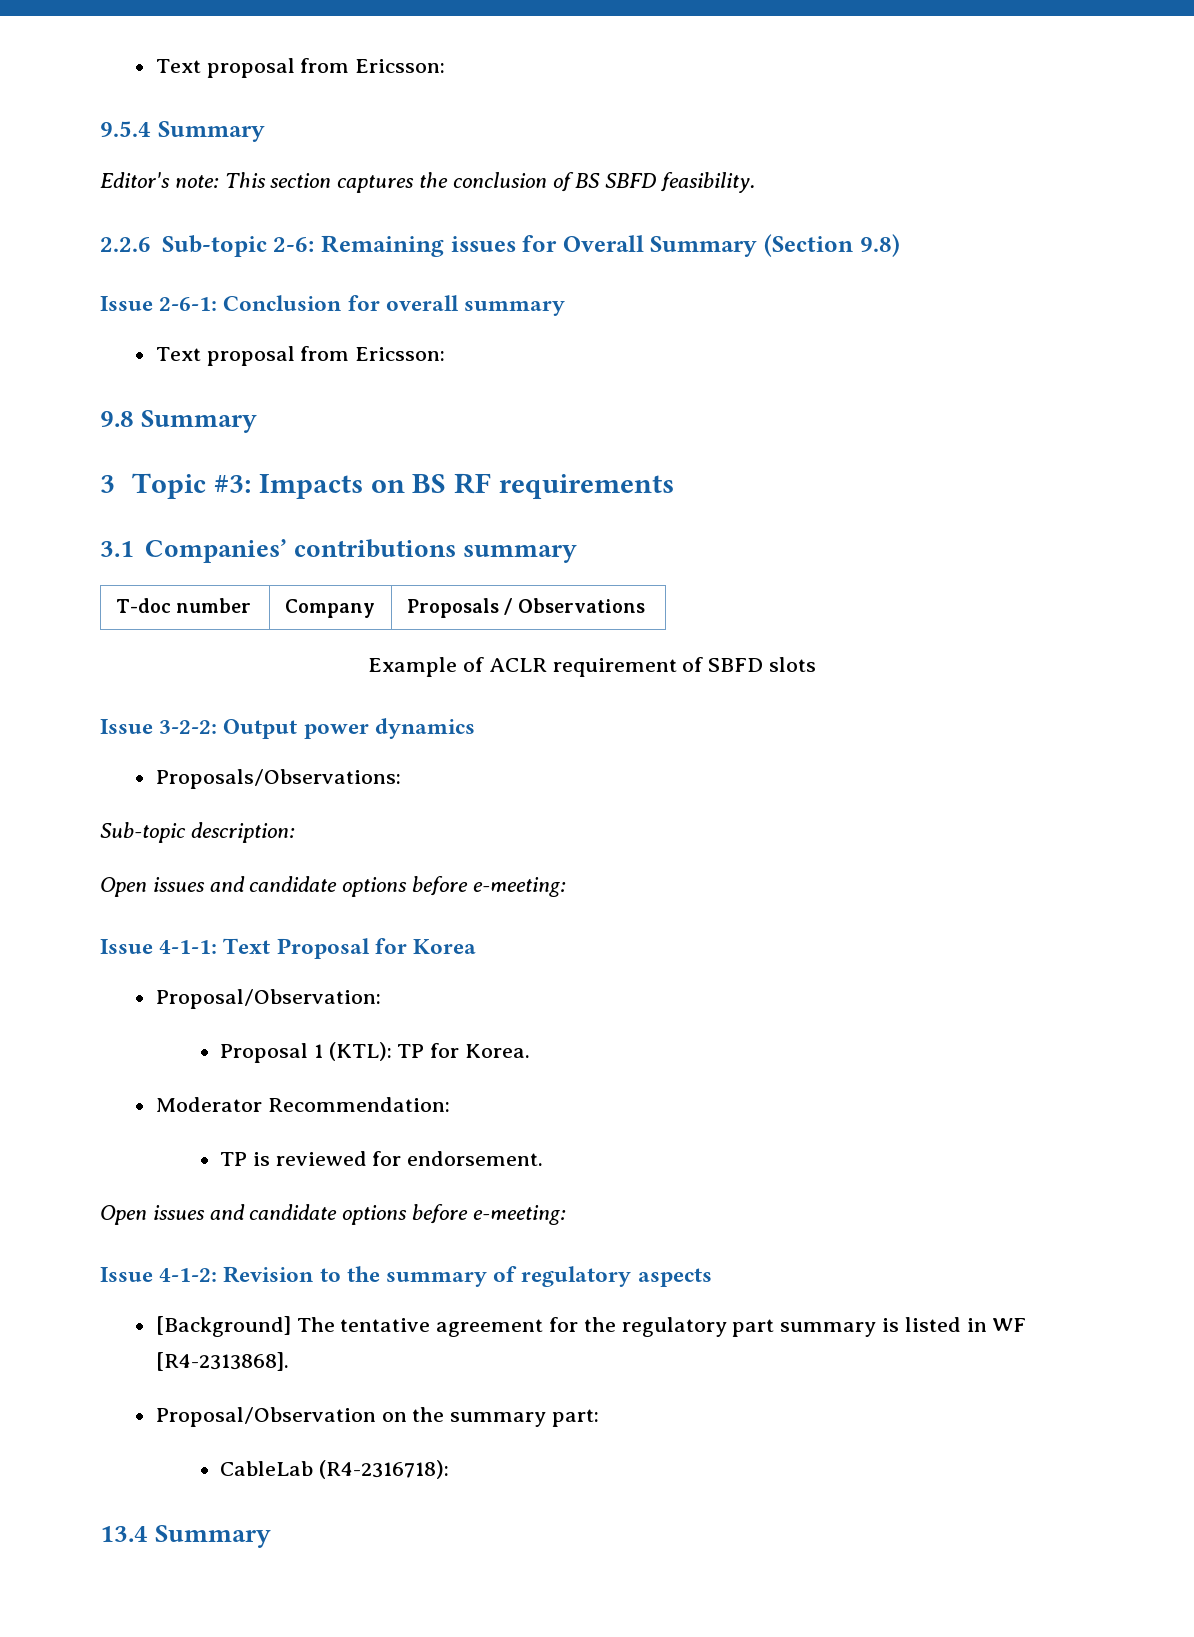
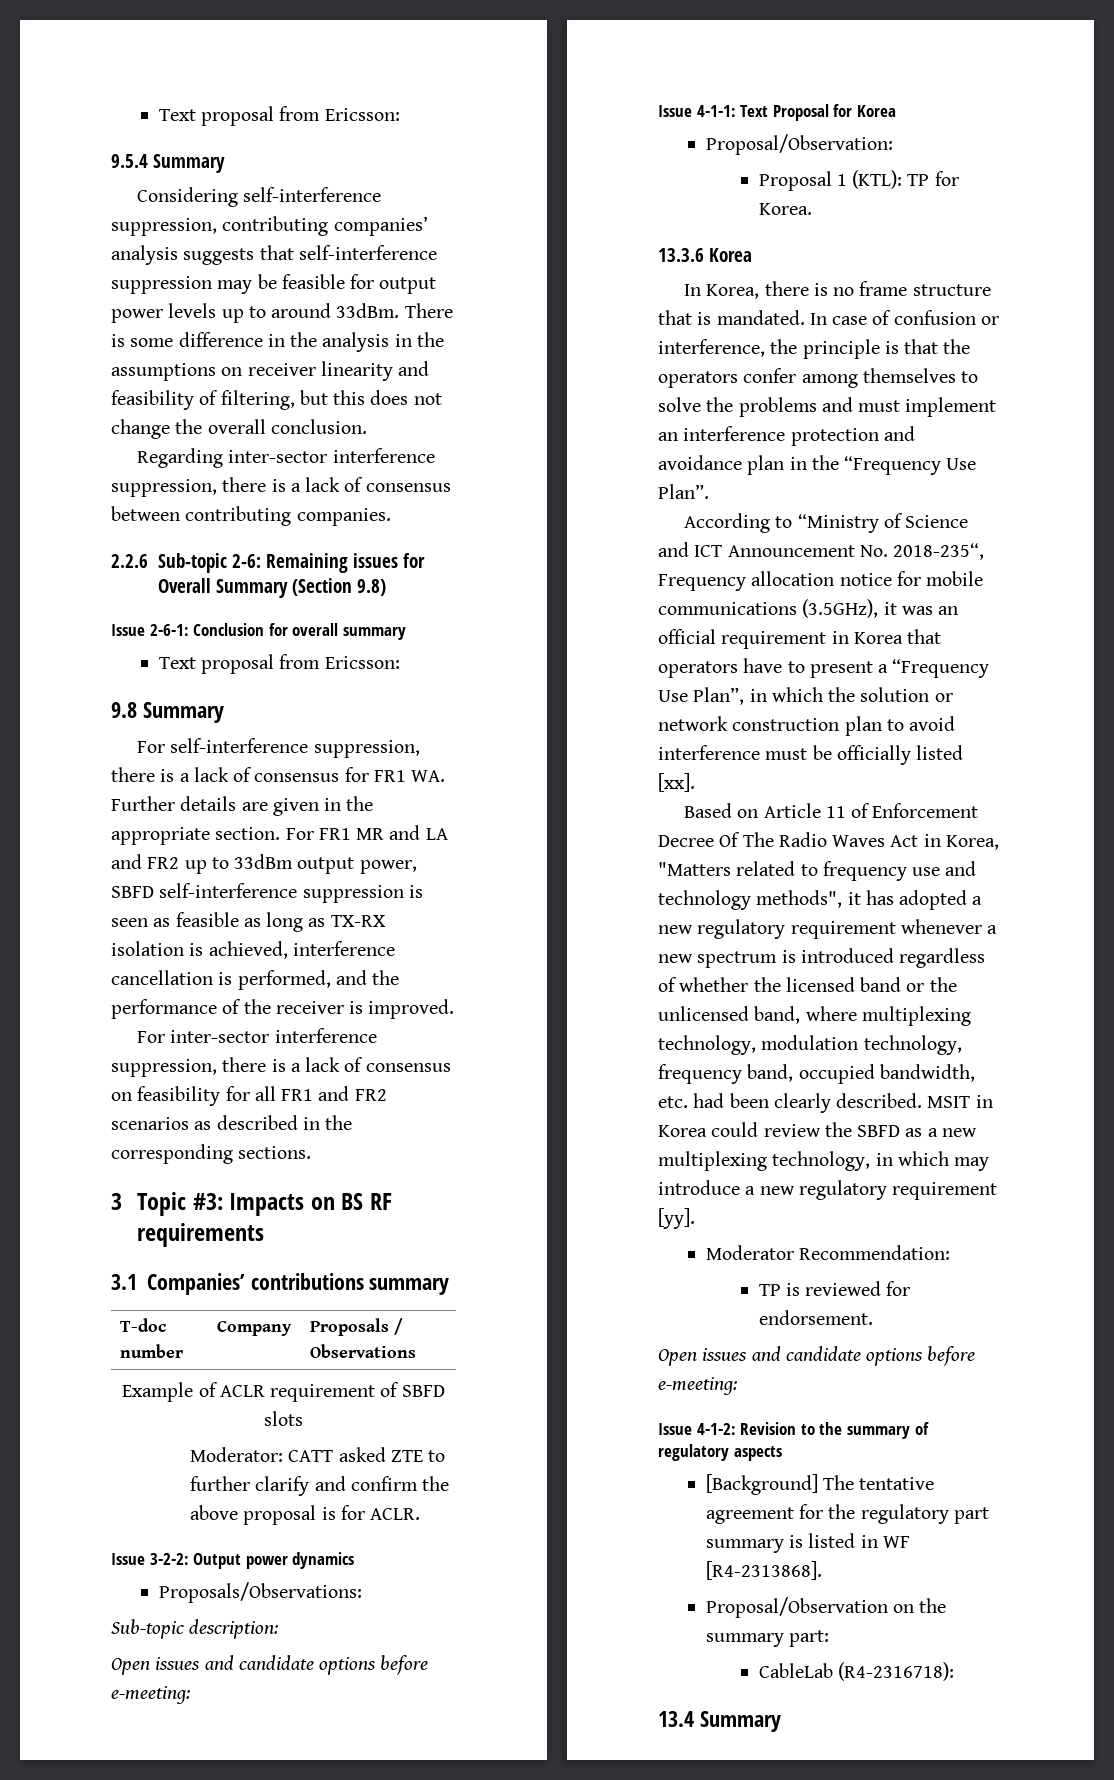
[100,172,756,193] Editor's note: This section captures the conclusion of BS SBFD feasibility. -> [137,187,382,207] [111,216,428,236] [111,245,437,265] [111,274,437,294] [111,303,453,323] [111,332,444,352] [111,361,430,381] [111,390,442,410] [111,419,367,439] [137,448,435,468] [111,477,451,497] [111,506,391,526] Considering self-interference suppression, contributing companies’ analysis suggests that self-interference suppression may be feasible for output power levels up to around 33dBm. There is some difference in the analysis in the assumptions on receiver linearity and feasibility of filtering, but this does not change the overall conclusion. // Regarding inter-sector interference suppression, there is a lack of consensus between contributing companies.
(258, 421) none -> [137,738,420,758] [111,767,446,782] [111,796,374,816] [111,825,448,845] [111,854,417,874] [111,883,423,903] [111,912,386,932] [111,941,395,959] [111,970,400,990] [111,999,455,1019] [137,1028,377,1043] [111,1057,451,1077] [111,1086,387,1106] [111,1115,353,1130] [111,1144,312,1164] // For self-interference suppression, there is a lack of consensus for FR1 WA. Further details are given in the appropriate section. For FR1 MR and LA and FR2 up to 33dBm output power, SBFD self-interference suppression is seen as feasible as long as TX-RX isolation is achieved, interference cancellation is performed, and the performance of the receiver is improved. // For inter-sector interference suppression, there is a lack of consensus on feasibility for all FR1 and FR2 scenarios as described in the corresponding sections.
(816, 664) none -> [190,1447,446,1462] [190,1476,450,1496] [190,1505,421,1525] // Moderator: CATT asked ZTE to further clarify and confirm the above proposal is for ACLR.
(530, 1051) none -> [658,248,753,262] [684,281,991,299] [658,310,999,325] [658,339,971,359] [658,368,979,388] [658,397,997,417] [658,426,915,446] [658,455,977,475] [658,484,709,499] [684,513,969,533] [658,542,985,560] [658,571,984,591] [658,599,959,618] [658,629,942,649] [658,658,990,678] [658,687,953,705] [658,716,956,736] [658,745,964,765] [658,773,695,792] [684,803,979,818] [658,832,999,850] [658,861,977,881] [658,890,983,910] [658,919,998,939] [658,948,986,968] [658,977,957,992] [658,1006,971,1026] [658,1035,962,1055] [658,1064,975,1084] [658,1093,993,1113] [658,1122,977,1137] [658,1151,990,1171] [658,1180,998,1200] [658,1208,695,1229] // 13.3.6 Korea // In Korea, there is no frame structure that is mandated. In case of confusion or interference, the principle is that the operators confer among themselves to solve the problems and must implement an interference protection and avoidance plan in the “Frequency Use Plan”. // According to “Ministry of Science and ICT Announcement No. 2018-235“, Frequency allocation notice for mobile communications (3.5GHz), it was an official requirement in Korea that operators have to present a “Frequency Use Plan”, in which the solution or network construction plan to avoid interference must be officially listed [xx]. // Based on Article 11 of Enforcement Decree Of The Radio Waves Act in Korea, "Matters related to frequency use and technology methods", it has adopted a new regulatory requirement whenever a new spectrum is introduced regardless of whether the licensed band or the unlicensed band, where multiplexing technology, modulation technology, frequency band, occupied bandwidth, etc. had been clearly described. MSIT in Korea could review the SBFD as a new multiplexing technology, in which may introduce a new regulatory requirement [yy].

